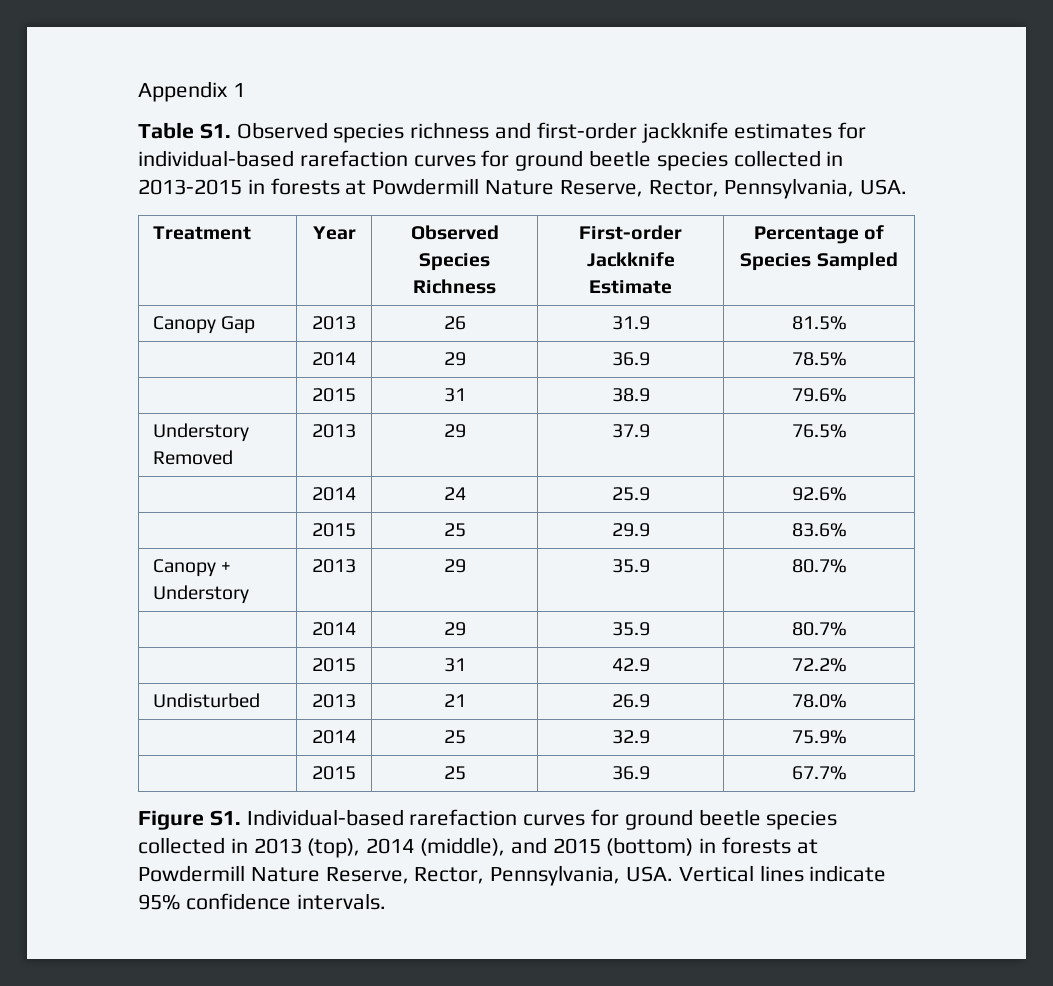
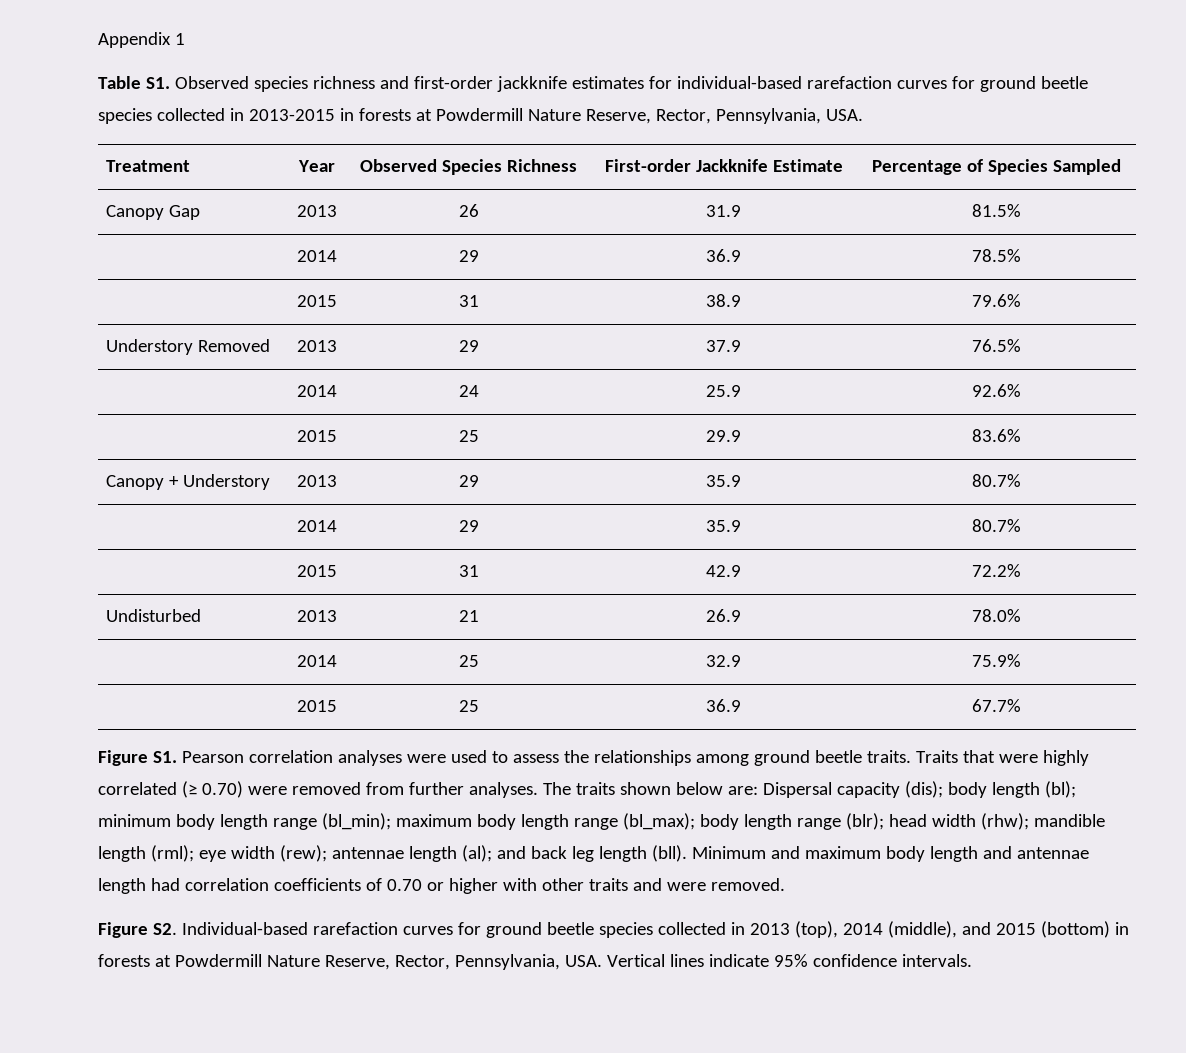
(241, 818) none -> [181,750,1089,766] [98,781,1076,798] [98,813,1105,830] [98,845,1089,862] [98,878,785,894] [98,922,177,938] Pearson correlation analyses were used to assess the relationships among ground beetle traits. Traits that were highly correlated (≥ 0.70) were removed from further analyses. The traits shown below are: Dispersal capacity (dis); body length (bl); minimum body length range (bl_min); maximum body length range (bl_max); body length range (blr); head width (rhw); mandible length (rml); eye width (rew); antennae length (al); and back leg length (bll). Minimum and maximum body length and antennae length had correlation coefficients of 0.70 or higher with other traits and were removed. // Figure S2.

